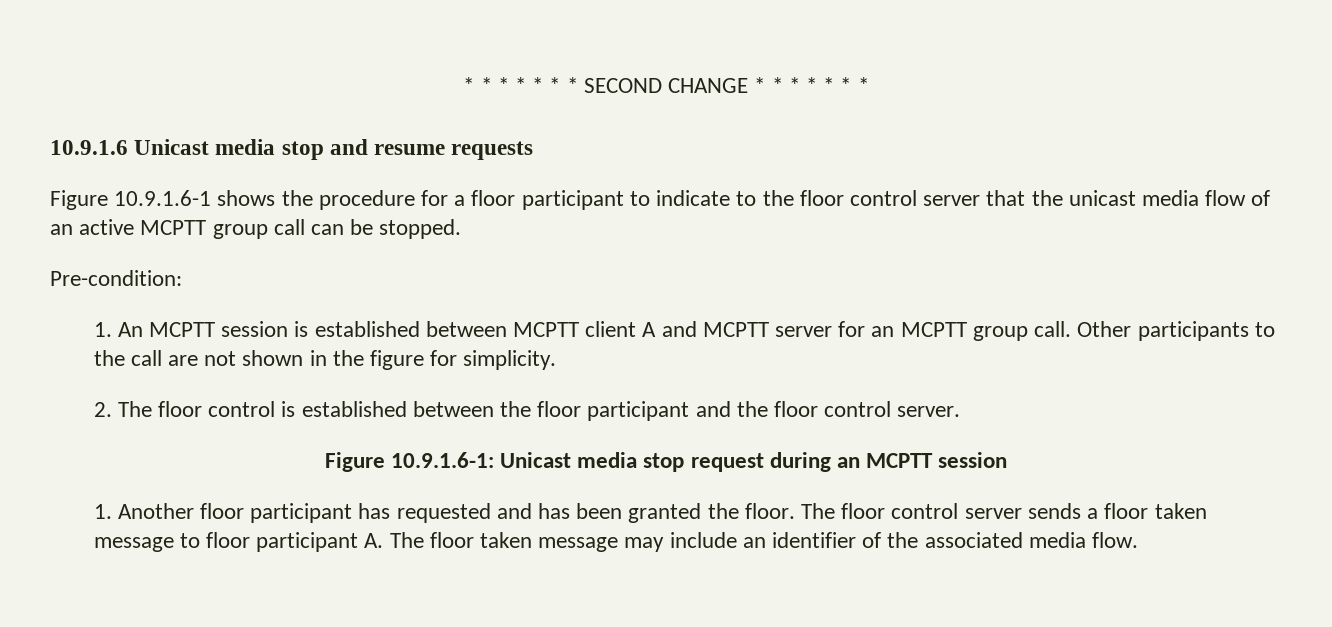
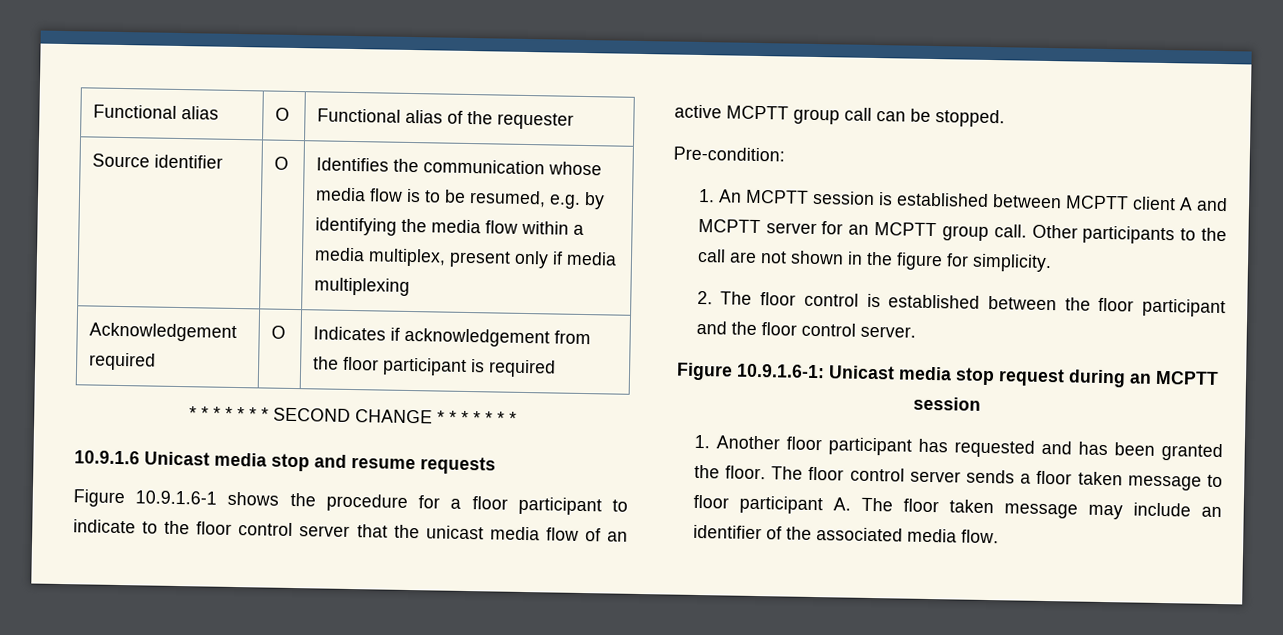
(463, 85) none -> [93,104,220,120] [275,107,291,121] [317,108,575,130] [92,153,224,169] [274,156,290,170] [316,157,603,176] [315,187,606,210] [315,217,585,236] [314,247,618,269] [314,277,411,297] [89,322,238,343] [89,352,157,371] [271,325,287,339] [313,326,592,348] [313,356,557,378] Functional alias | O | Functional alias of the requester // Source identifier | O | Identifies the communication whose media flow is to be resumed, e.g. by identifying the media flow within a media multiplex, present only if media multiplexing // Acknowledgement required | O | Indicates if acknowledgement from the floor participant is required //

